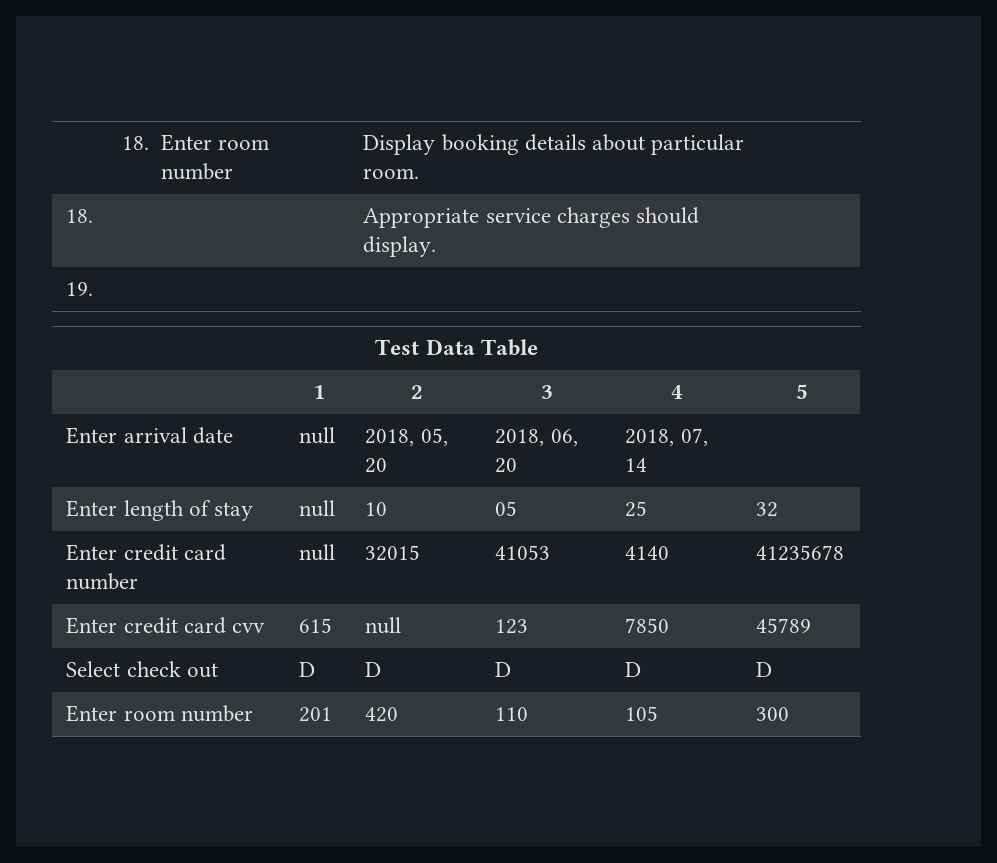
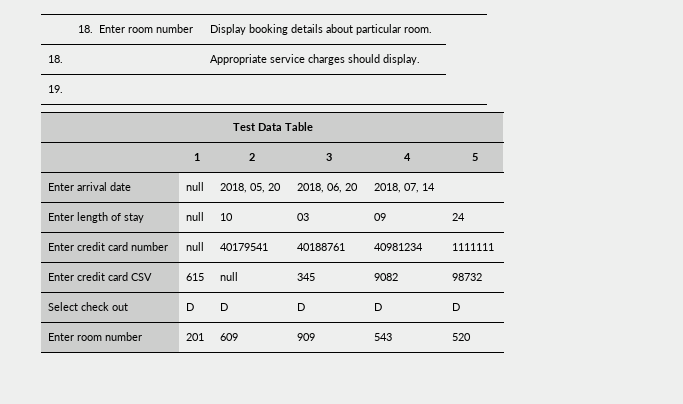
[495,501,518,516] [625,501,648,517] [756,502,779,517] 05 | 25 | 32 -> [297,213,310,221] [374,213,387,221] [452,213,466,221] 03 | 09 | 24
[365,545,421,561] [495,545,551,560] [625,546,670,560] [756,545,845,561] [66,617,265,634] 32015 | 41053 | 4140 | 41235678 // Enter credit card cvv -> [220,243,269,251] [297,243,346,251] [374,243,424,251] [452,243,495,251] [48,272,153,281] 40179541 | 40188761 | 40981234 | 1111111 // Enter credit card CSV
[495,619,529,634] [625,618,670,633] [756,618,812,633] 123 | 7850 | 45789 -> [297,273,316,281] [374,273,399,281] [452,273,483,281] 345 | 9082 | 98732
[365,707,399,722] [495,707,529,721] [625,706,659,721] [756,707,790,721] 420 | 110 | 105 | 300 -> [220,333,239,341] [297,333,316,341] [374,333,393,341] [452,333,472,341] 609 | 909 | 543 | 520

